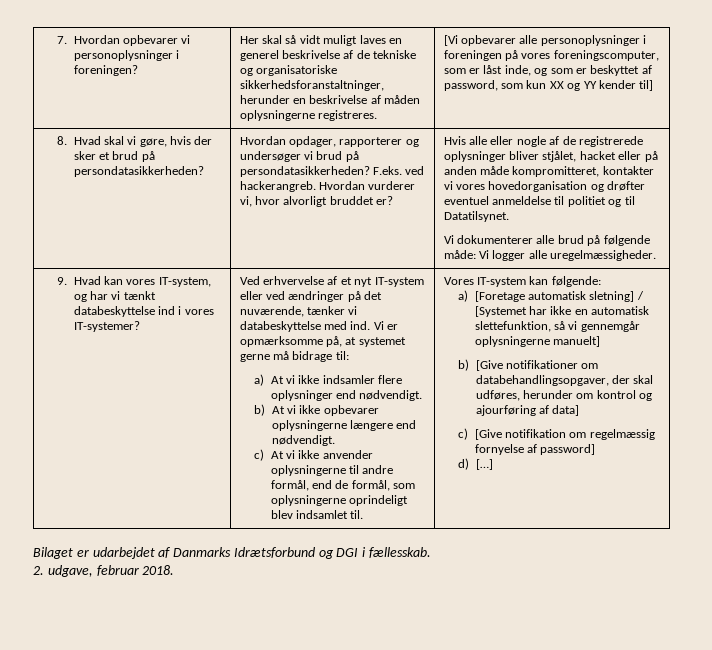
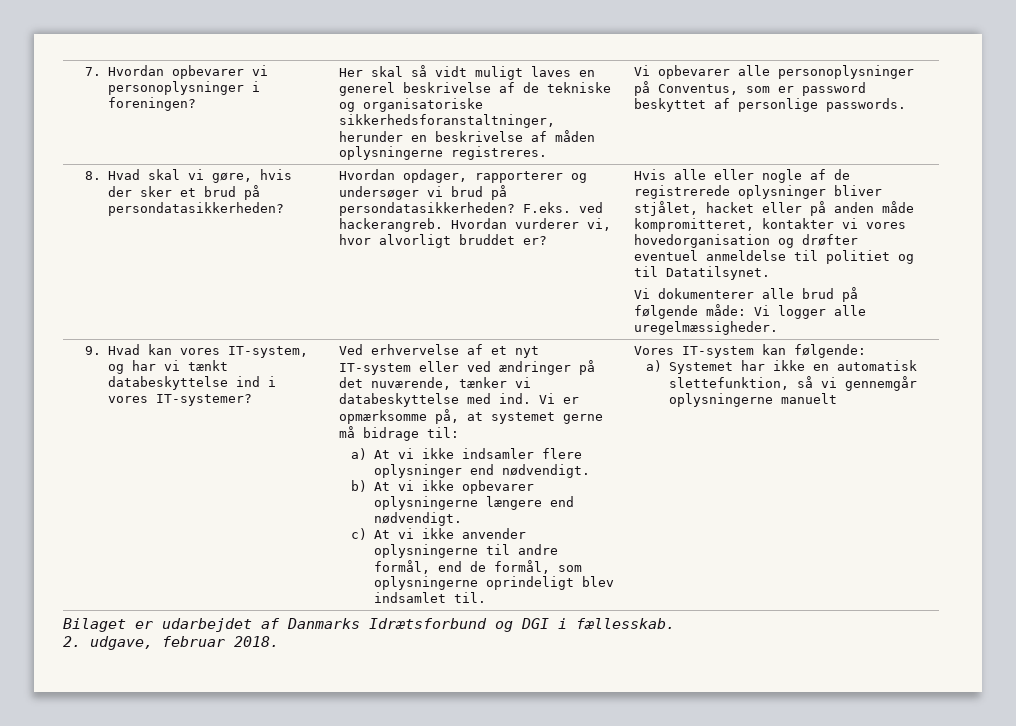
[443,35,458,46] [Vi -> [634,65,651,76] Vi
[643,35,647,44] [443,50,659,61] [443,65,652,76] [443,80,654,91] i foreningen på vores foreningscomputer, som er låst inde, og som er beskyttet af password, som kun XX og YY kender til] -> [634,81,867,96] [634,98,907,112] på Conventus, som er password beskyttet af personlige passwords.
[474,291,644,302] [474,306,527,317] [Foretage automatisk sletning] / [Systemet -> [668,362,733,374] Systemet
[552,336,600,347] [458,359,599,371] [475,375,654,386] [475,390,653,401] [475,405,580,416] [458,428,655,440] [474,444,596,455] [458,458,493,470] manuelt] // b) [Give notifikationer om databehandlingsopgaver, der skal udføres, herunder om kontrol og ajourføring af data] // c) [Give notifikation om regelmæssig fornyelse af password] // d) […] -> [780,393,837,404] manuelt

